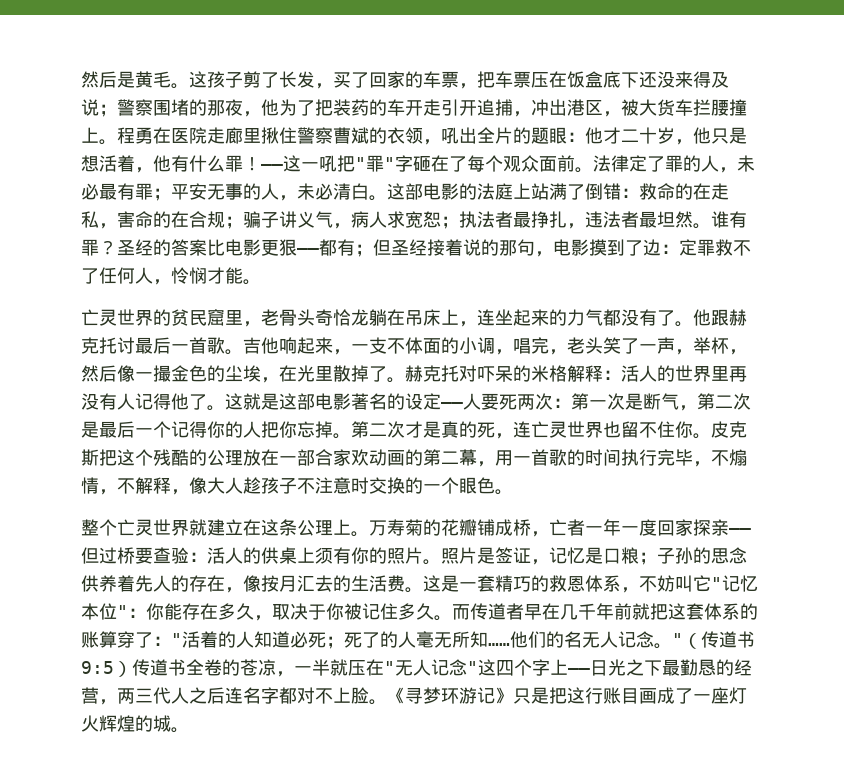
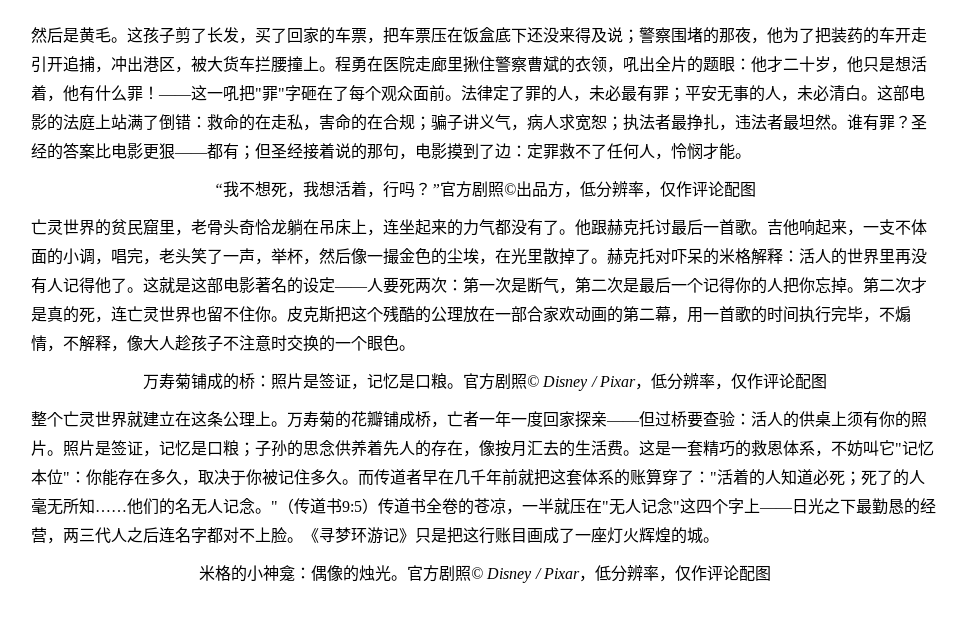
(261, 282) none -> [214,181,756,198] // “我不想死，我想活着，行吗？”官方剧照©出品方，低分辨率，仅作评论配图
(513, 492) none -> [143,373,827,391] // 万寿菊铺成的桥：照片是签证，记忆是口粮。官方剧照© Disney / Pixar，低分辨率，仅作评论配图
(189, 730) none -> [199,565,771,583] // 米格的小神龛：偶像的烛光。官方剧照© Disney / Pixar，低分辨率，仅作评论配图

